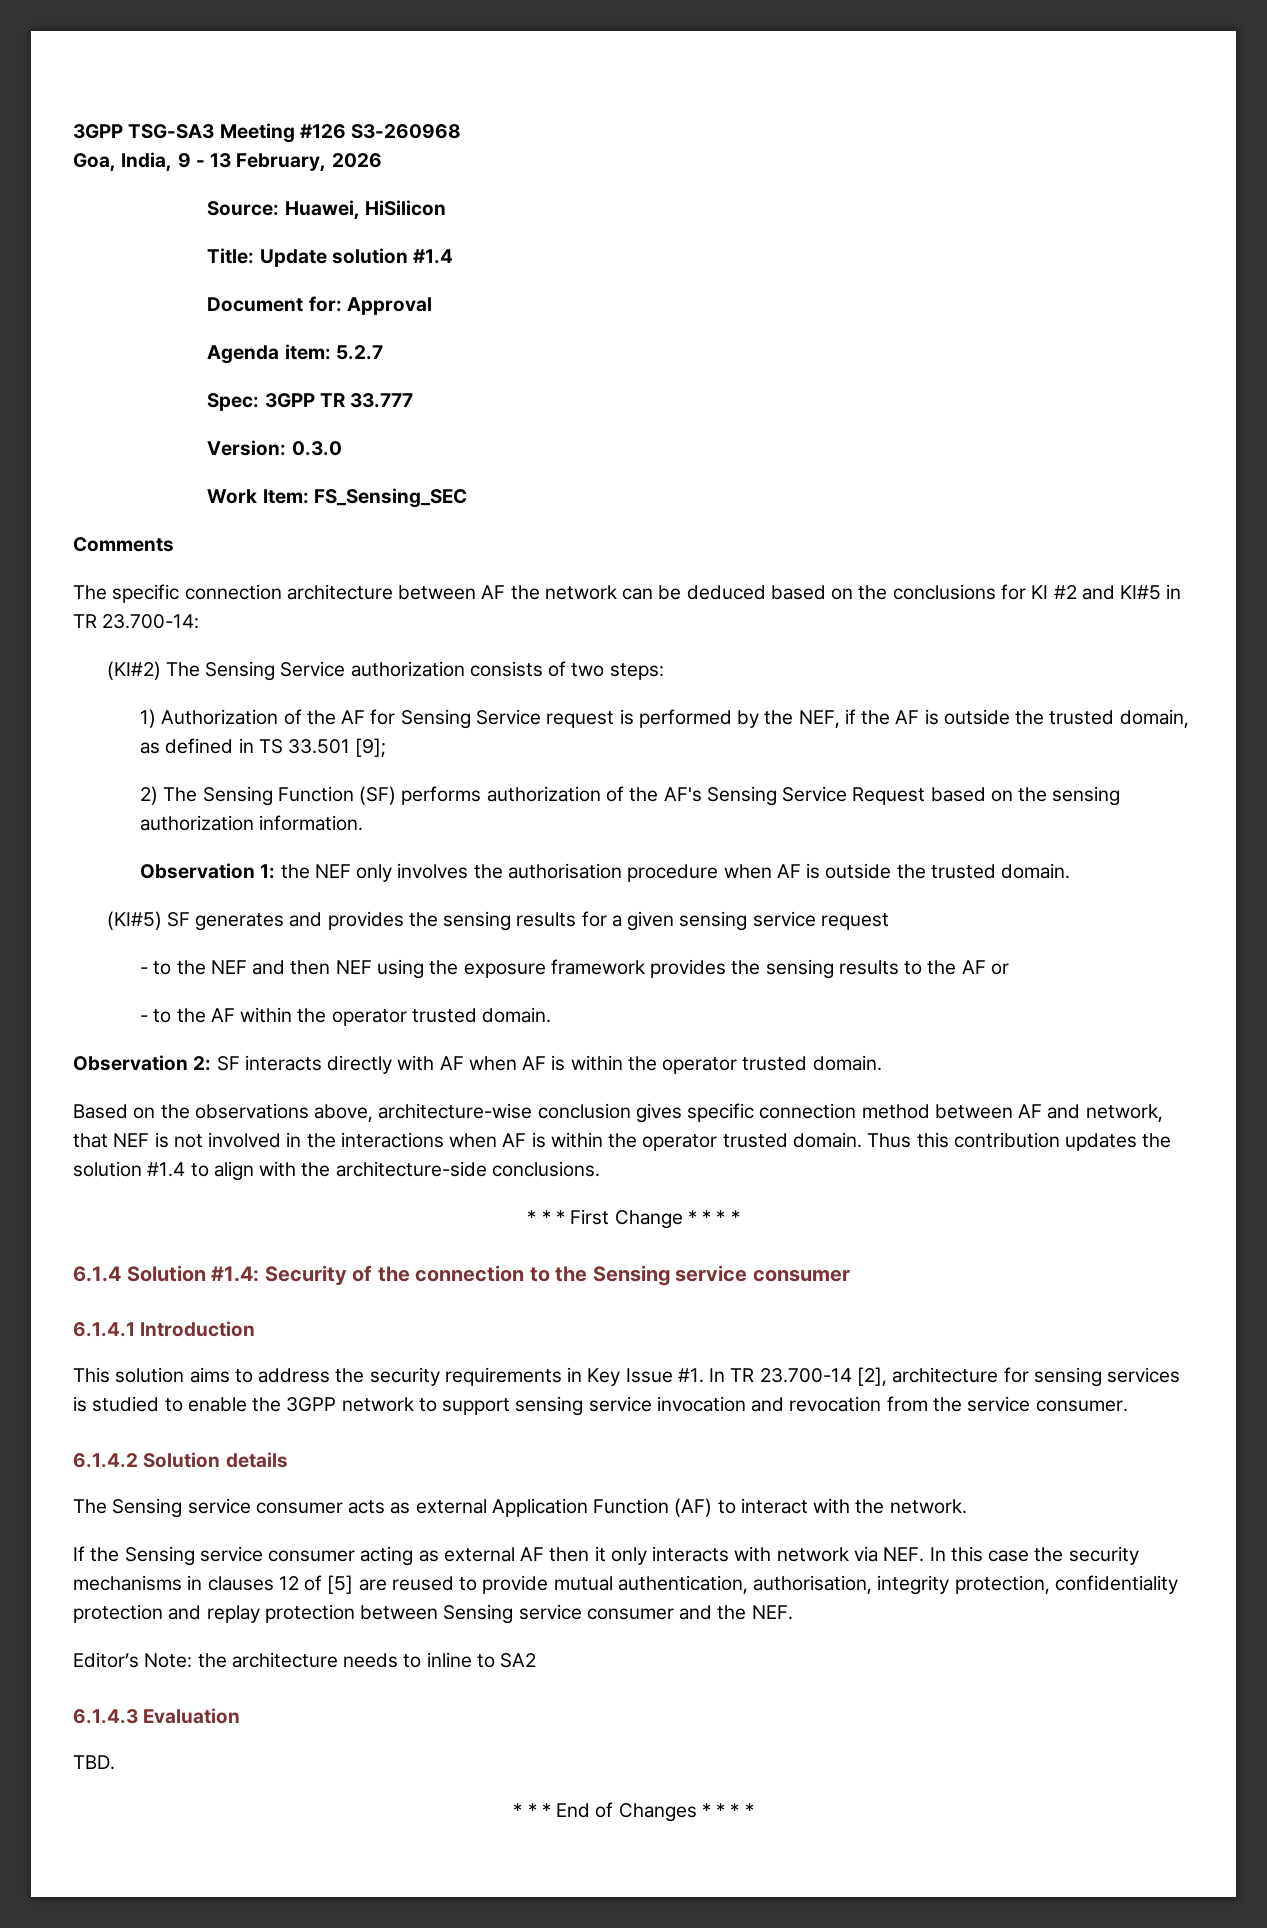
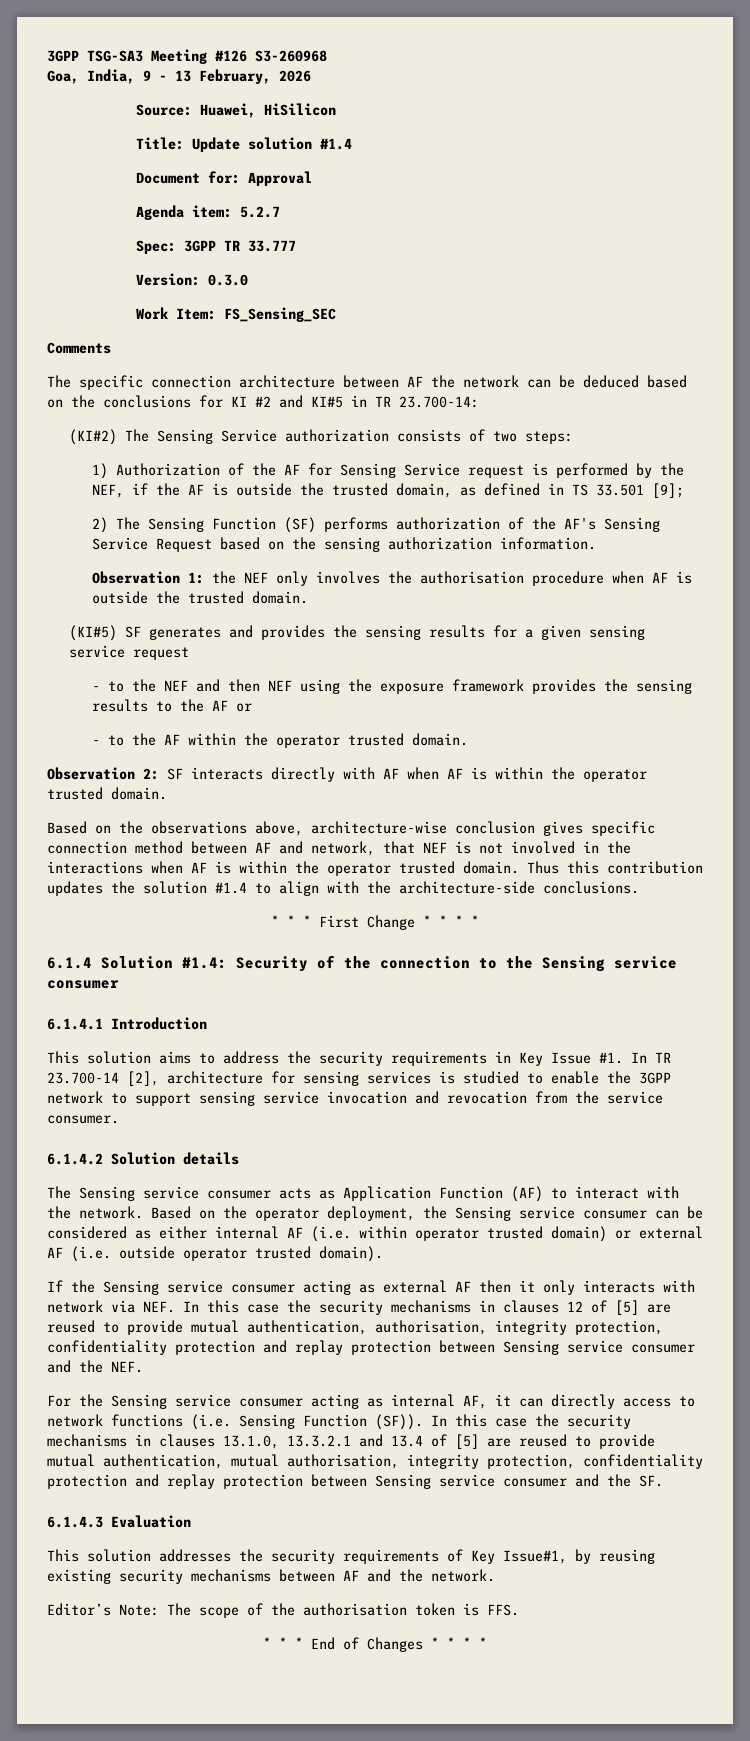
[415,1499,487,1514] external -> (335, 1194) none
(967, 1506) none -> [151,1206,703,1221] [47,1226,703,1242] [47,1246,383,1262] Based on the operator deployment, the Sensing service consumer can be considered as either internal AF (i.e. within operator trusted domain) or external AF (i.e. outside operator trusted domain).
[73,1652,537,1668] [73,1708,241,1724] [73,1755,115,1770] Editor’s Note: the architecture needs to inline to SA2 // 6.1.4.3 Evaluation // TBD. -> [47,1394,695,1409] [47,1414,631,1430] [47,1434,655,1449] [47,1454,703,1469] [47,1474,663,1489] [47,1515,191,1528] [47,1549,655,1564] [47,1569,495,1584] [47,1603,519,1618] For the Sensing service consumer acting as internal AF, it can directly access to network functions (i.e. Sensing Function (SF)). In this case the security mechanisms in clauses 13.1.0, 13.3.2.1 and 13.4 of [5] are reused to provide mutual authentication, mutual authorisation, integrity protection, confidentiality protection and replay protection between Sensing service consumer and the SF. // 6.1.4.3 Evaluation // This solution addresses the security requirements of Key Issue#1, by reusing existing security mechanisms between AF and the network. // Editor’s Note: The scope of the authorisation token is FFS.

